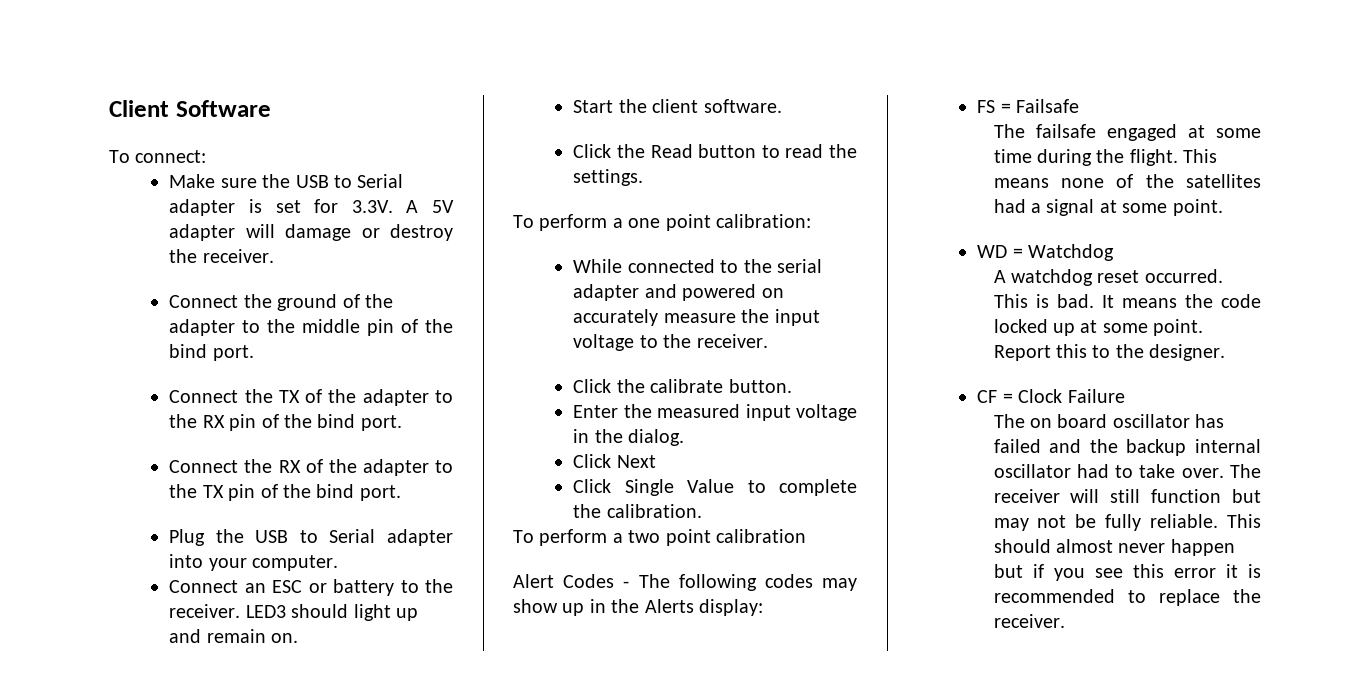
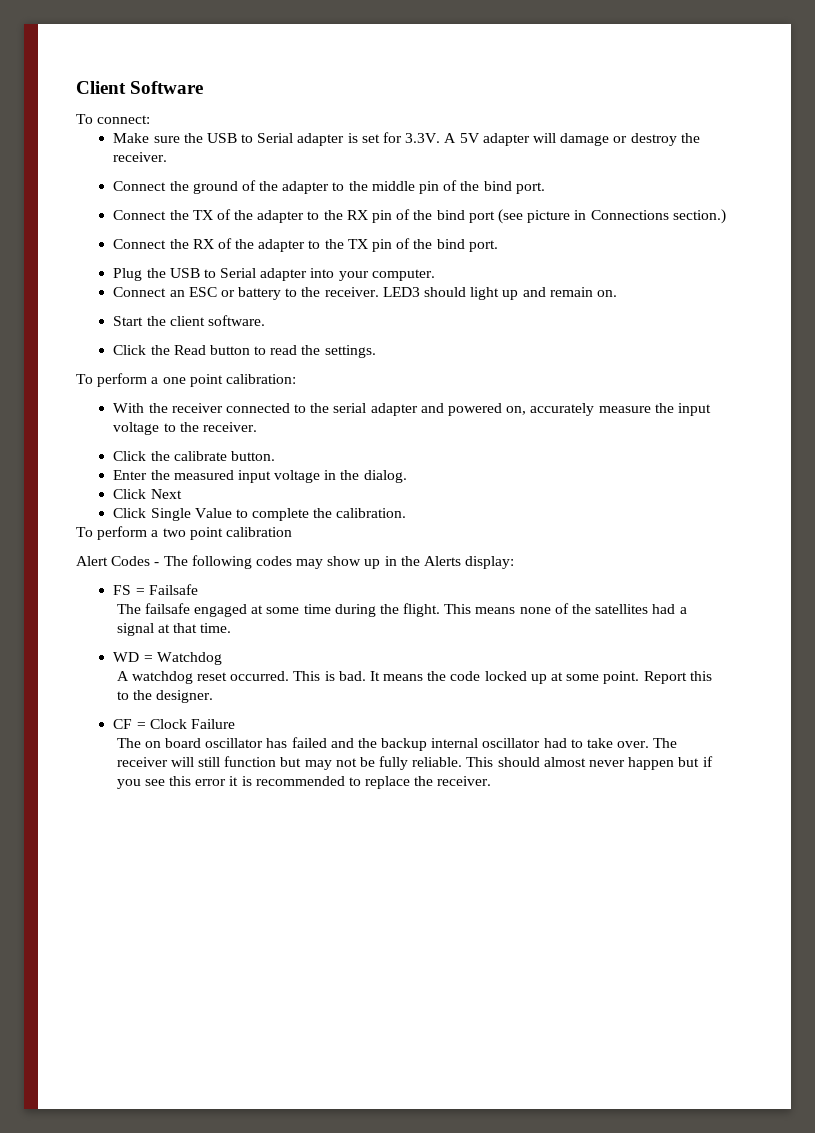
[360,415,402,431] port. -> [468,209,726,224] port (see picture in Connections section.)
[573,259,623,273] While -> [113,403,223,413] With the receiver
[761,288,784,298] on -> [506,406,527,415] on,
[1122,199,1223,216] some point. -> [173,623,232,633] that time.

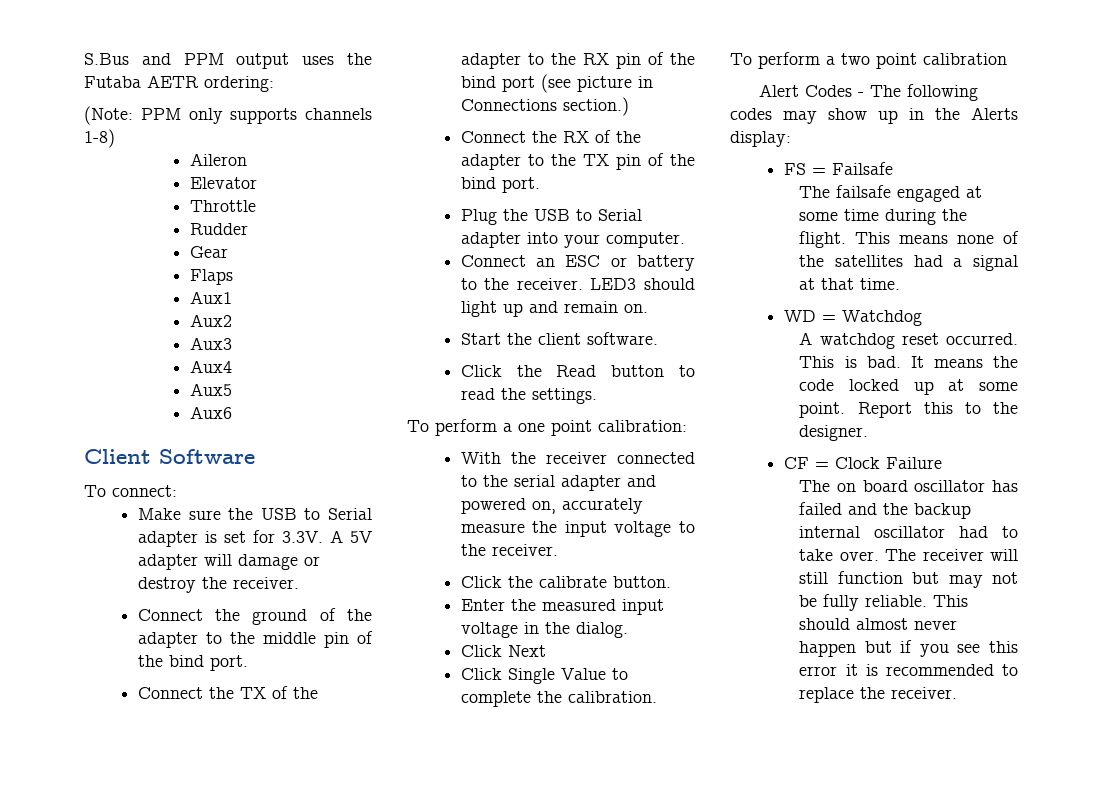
(76, 87) none -> [84,53,372,69] [84,75,274,92] [84,106,372,125] [84,129,115,148] [189,153,247,166] [189,177,257,189] [189,200,256,212] [189,223,248,235] [189,246,228,258] [189,269,233,285] [189,291,232,304] [189,314,232,327] [189,337,232,350] [189,360,232,373] [189,383,232,396] [189,406,232,419] S.Bus and PPM output uses the Futaba AETR ordering: // (Note: PPM only supports channels 1-8) // Aileron // Elevator // Throttle // Rudder // Gear // Flaps // Aux1 // Aux2 // Aux3 // Aux4 // Aux5 // Aux6 //

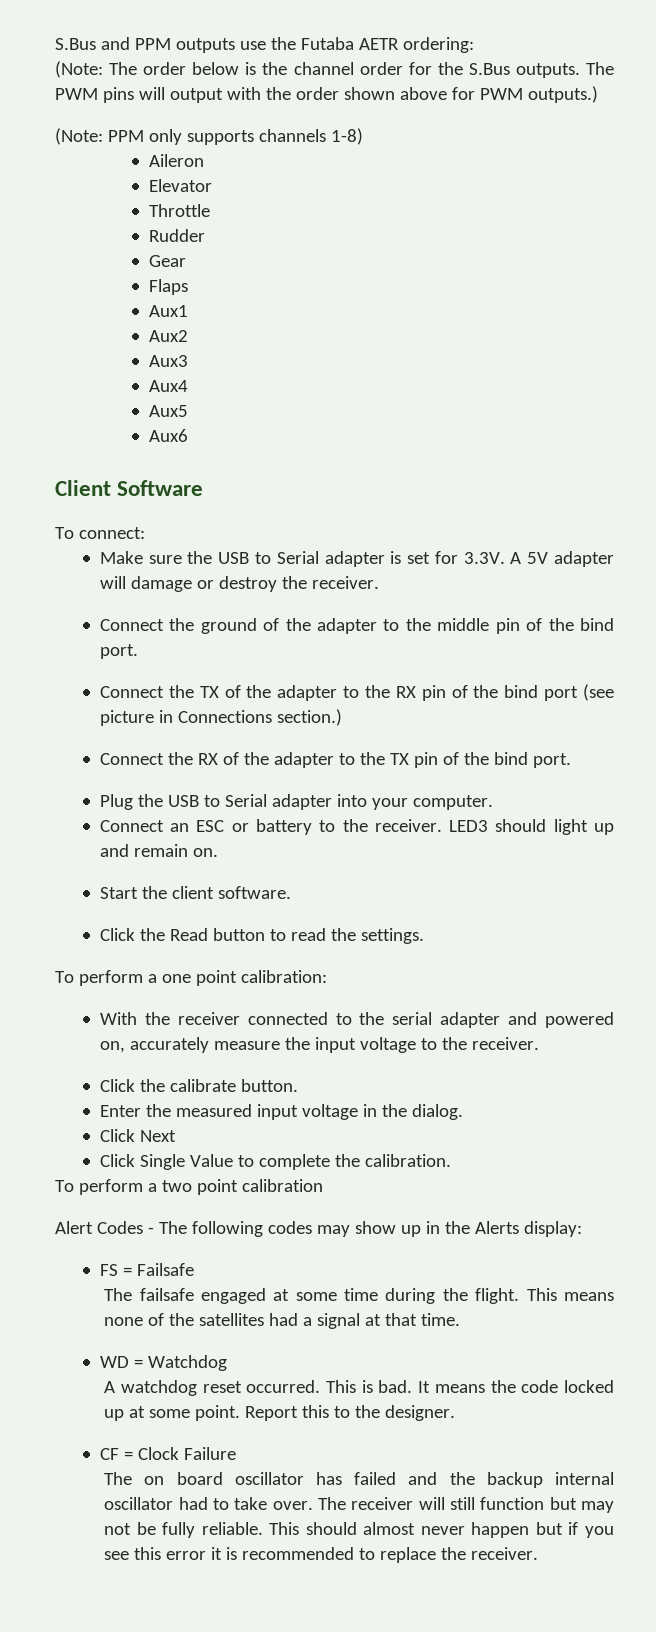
[236,53,335,69] output uses -> [175,38,266,53] outputs use
(274, 84) none -> [55,61,614,78] [55,86,598,103] // (Note: The order below is the channel order for the S.Bus outputs. The PWM pins will output with the order shown above for PWM outputs.)

